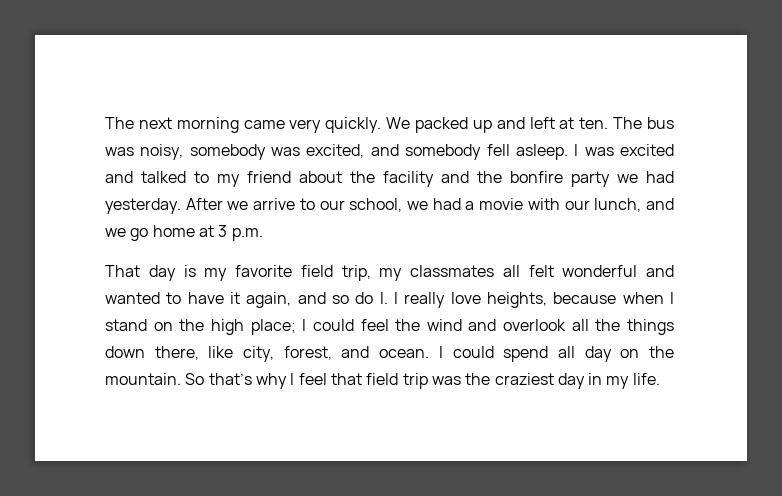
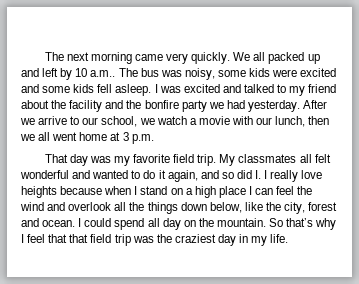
(411, 123) none -> [253,52,266,61] all
[559,117,609,129] at ten. -> [60,68,116,80] by 10 a.m..
[189,144,482,160] somebody was excited, and somebody -> [217,68,337,77] [21,84,95,93] some kids were excited and some kids
[432,198,461,210] had -> [156,116,187,125] watch
[646,198,675,210] [105,228,149,241] and we go -> [308,116,330,125] [20,132,78,141] then we all went
[183,265,196,277] is -> [89,156,111,163] was
[341,265,403,281] trip, my -> [197,154,236,166] trip. My
[187,292,224,304] have -> [143,170,156,179] do
[355,292,374,304] do -> [236,170,252,179] did
[486,292,547,308] heights, -> [21,186,57,198] heights
[179,319,354,335] the high place; I could -> [185,186,274,198] a high place I can
[154,346,332,362] there, like city, forest, -> [209,202,338,214] below, like the city, forest
(362, 379) none -> [69,234,89,243] that

